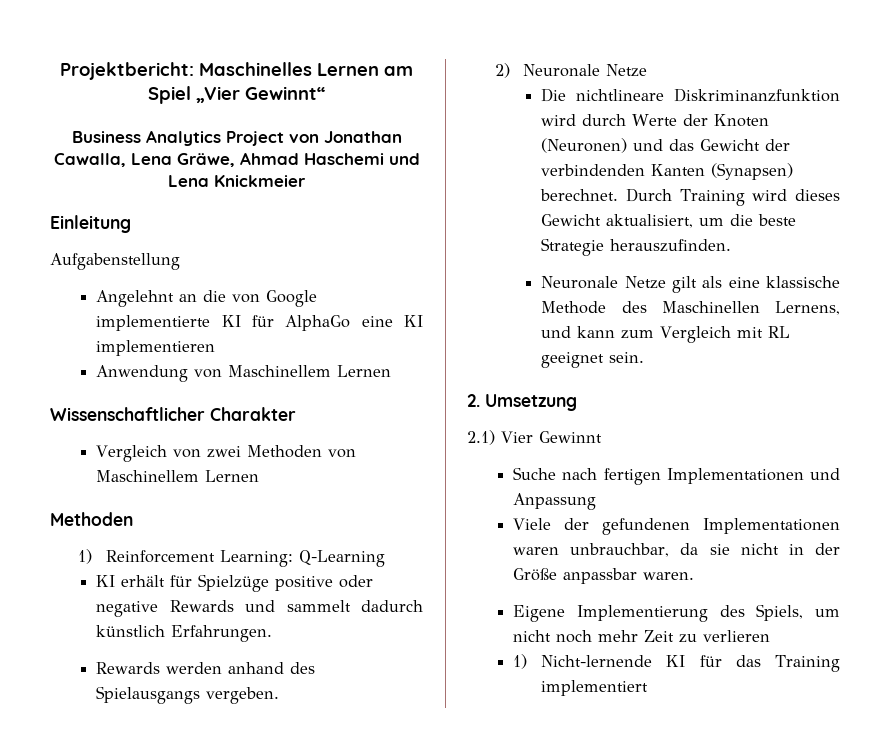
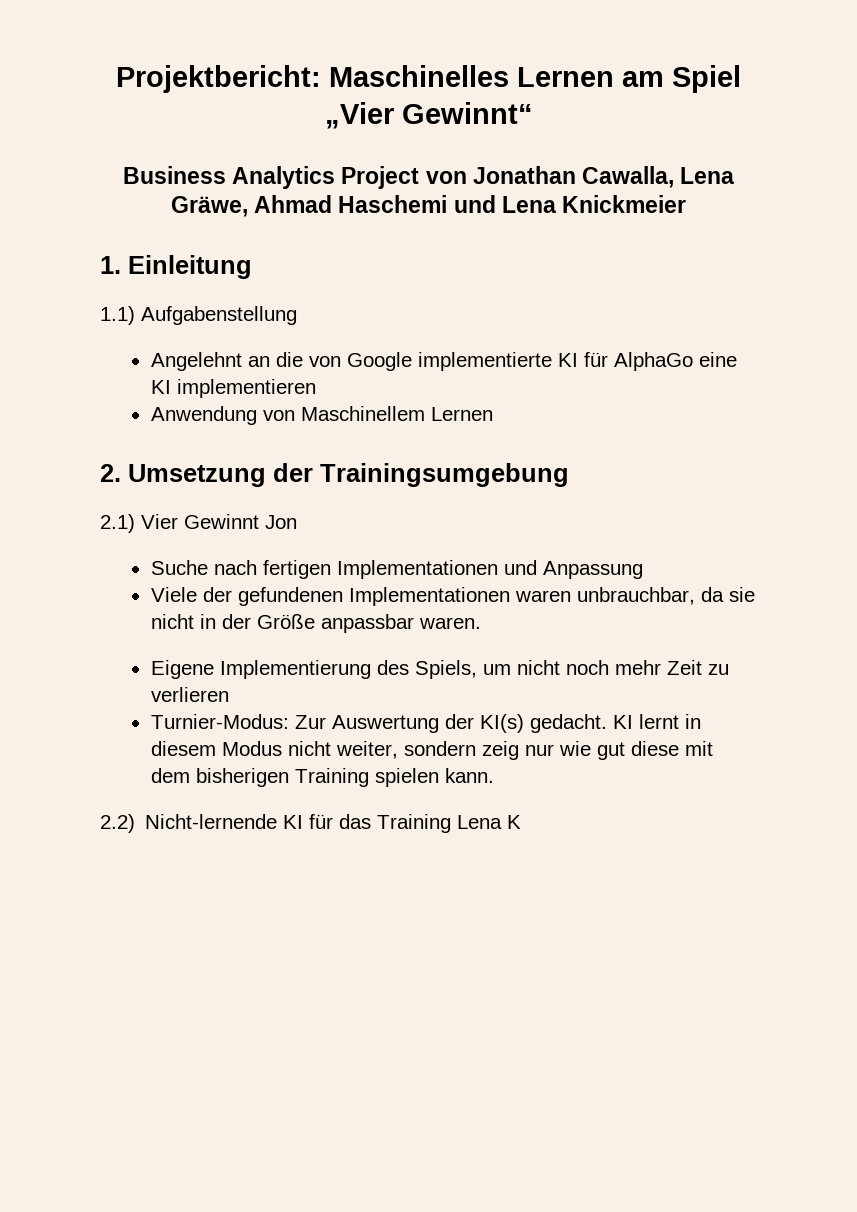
(306, 181) none -> [100,256,121,274] 1.
(131, 224) none -> [100,306,135,325] 1.1)
[50,407,296,421] [96,445,357,462] [96,470,260,482] [50,512,133,526] [78,549,386,567] [96,574,374,592] [96,600,423,617] [96,625,273,642] [96,662,316,674] [96,686,280,704] [495,63,648,78] [541,88,840,102] [541,114,770,127] [541,138,791,153] [541,163,794,180] [540,188,840,206] [541,214,797,228] [541,238,732,256] [541,276,840,293] [541,301,840,315] [541,326,791,343] [541,352,645,368] // Wissenschaftlicher Charakter // Vergleich von zwei Methoden von Maschinellem Lernen // Methoden // 1) Reinforcement Learning: Q-Learning // KI erhält für Spielzüge positive oder negative Rewards und sammelt dadurch künstlich Erfahrungen. // Rewards werden anhand des Spielausgangs vergeben. // 2) Neuronale Netze // Die nichtlineare Diskriminanzfunktion wird durch Werte der Knoten (Neuronen) und das Gewicht der verbindenden Kanten (Synapsen) berechnet. Durch Training wird dieses Gewicht aktualisiert, um die beste Strategie herauszufinden. // Neuronale Netze gilt als eine klassische Methode des Maschinellen Lernens, und kann zum Vergleich mit RL geeignet sein. -> (493, 414) none
(577, 402) none -> [273,463,569,487] der Trainingsumgebung
(602, 437) none -> [265,515,297,529] Jon
[513,654,528,669] 1) -> [150,714,701,733] [150,741,713,760] [150,768,494,787] [100,814,135,833] Turnier-Modus: Zur Auswertung der KI(s) gedacht. KI lernt in diesem Modus nicht weiter, sondern zeig nur wie gut diese mit dem bisherigen Training spielen kann. // 2.2)
[541,680,649,696] implementiert -> [457,815,522,829] Lena K

